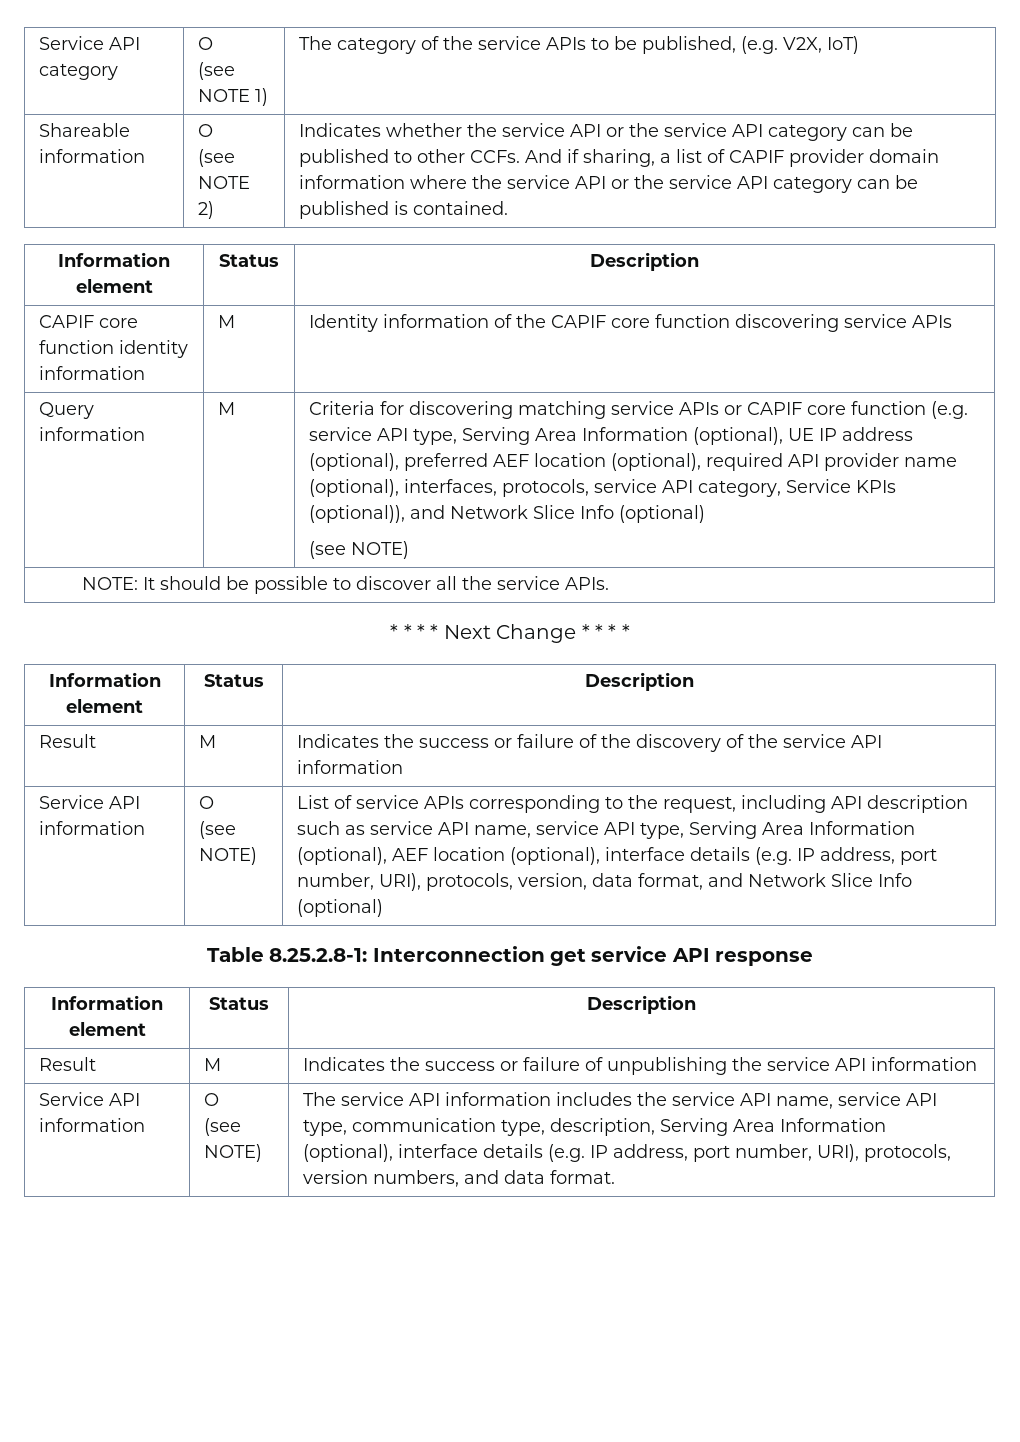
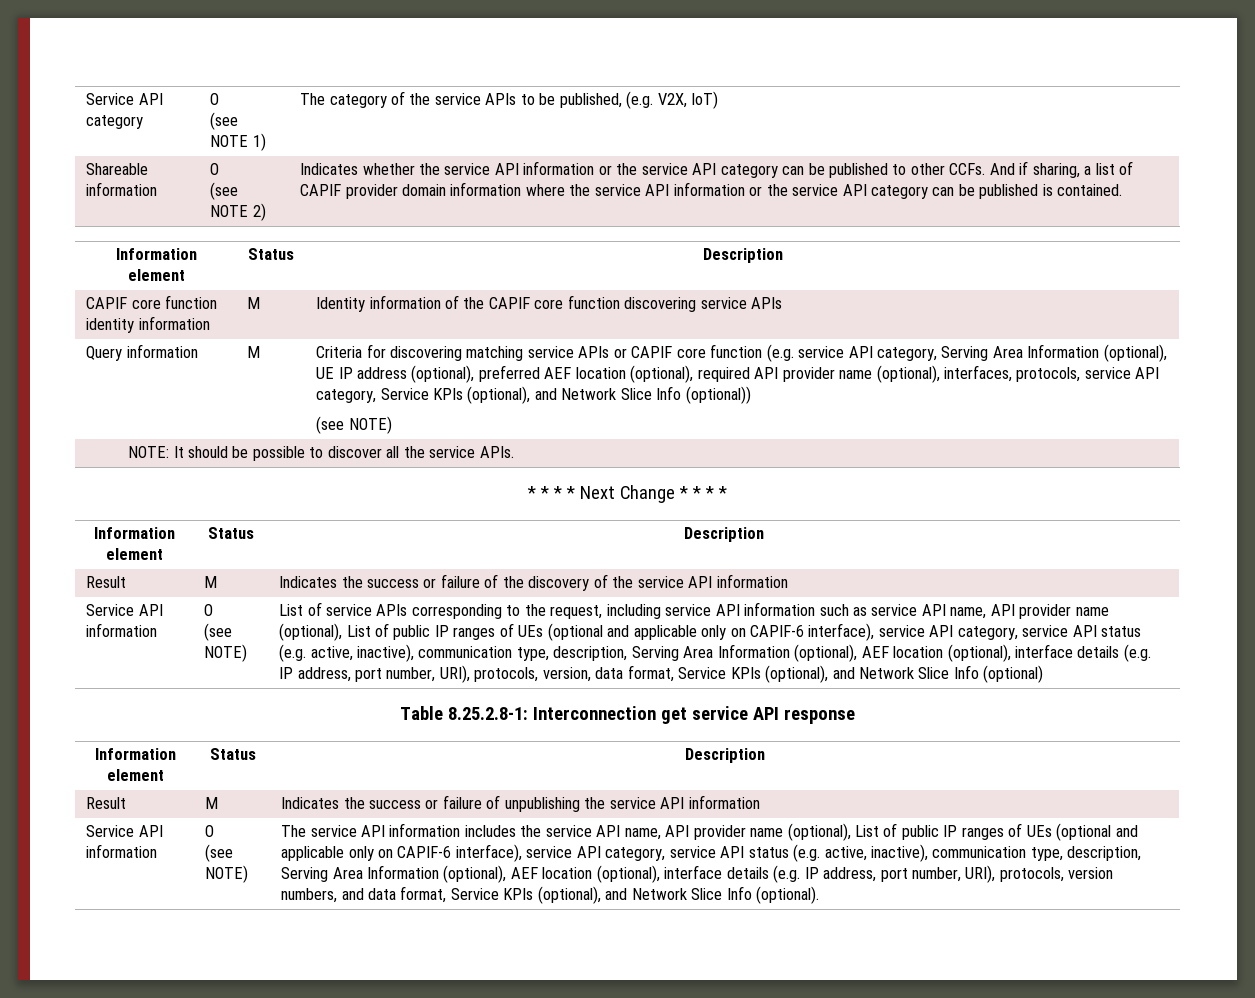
(601, 130) none -> [523,161,595,175] information
(606, 182) none -> [673,182,745,196] information
[412,428,457,445] type, -> [877,347,938,361] category,
[308,505,705,523] (optional)), and Network Slice Info (optional) -> [467,386,751,404] (optional), and Network Slice Info (optional))
[830,795,968,813] API description -> [665,602,816,616] service API information
[535,821,684,839] service API type, -> [990,604,1109,619] [279,623,1142,641] [279,644,628,662] API provider name (optional), List of public IP ranges of UEs (optional and applicable only on CAPIF-6 interface), service API category, service API status (e.g. active, inactive), communication type, description,
(703, 881) none -> [678,665,829,683] Service KPIs (optional),
[837,1092,937,1106] [302,1118,886,1136] [302,1144,393,1162] service API type, communication type, description, Serving Area Information (optional), -> [665,823,1138,841] [281,844,1142,862] [281,865,660,883] API provider name (optional), List of public IP ranges of UEs (optional and applicable only on CAPIF-6 interface), service API category, service API status (e.g. active, inactive), communication type, description, Serving Area Information (optional), AEF location (optional),
[549,1170,615,1184] format. -> [400,886,820,904] format, Service KPIs (optional), and Network Slice Info (optional).

